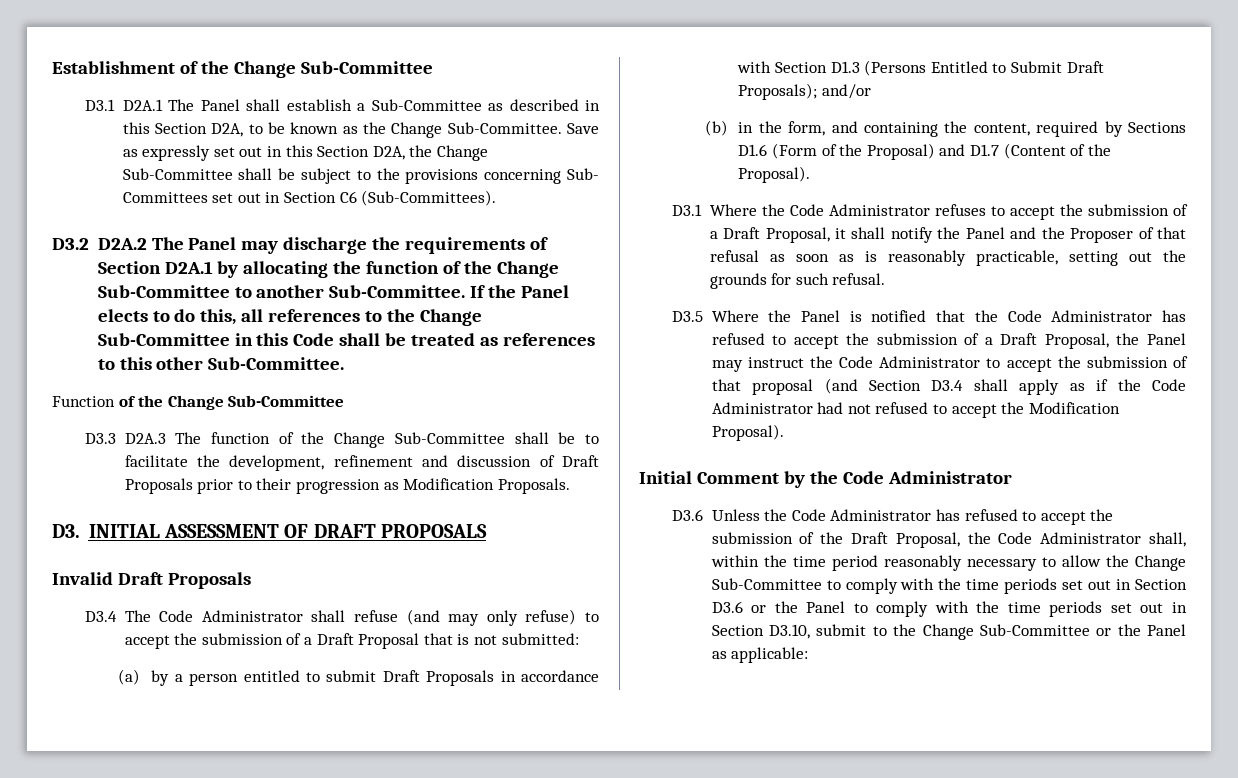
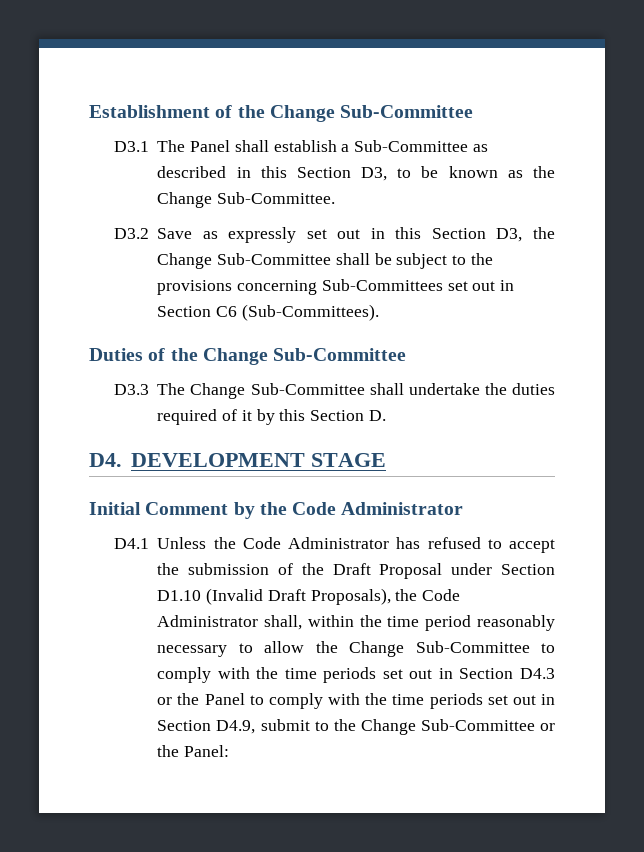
[122,99,163,111] D2A.1 -> (149, 146) none
[211,123,244,137] D2A, -> [361,167,388,181] D3,
(562, 128) none -> [113,228,149,239] // D3.2
[372,146,405,160] D2A, -> [496,228,523,242] D3,
[566,168,599,180] [122,192,208,203] Sub- Committees -> [321,279,443,291] Sub-Committees
[52,237,549,254] [97,261,560,278] [97,285,570,298] [97,309,483,326] [97,333,596,346] [97,357,345,370] [52,396,115,407] D3.2 D2A.2 The Panel may discharge the requirements of Section D2A.1 by allocating the function of the Change Sub-Committee to another Sub-Committee. If the Panel elects to do this, all references to the Change Sub-Committee in this Code shall be treated as references to this other Sub-Committee. // Function -> [89,348,143,361] Duties
[124,432,599,448] [124,455,599,471] [124,478,570,494] [52,524,488,538] [52,572,251,589] [85,609,599,626] [124,633,579,649] [118,669,599,686] [737,60,1104,76] [738,83,871,100] [705,120,1186,137] [738,143,1111,160] [738,166,811,183] [672,204,1188,220] [709,227,1186,243] [709,250,1186,266] [709,273,886,289] [672,310,1186,322] [711,333,1186,349] [711,356,1188,372] [711,378,1186,395] [711,402,1120,418] [711,424,784,441] D2A.3 The function of the Change Sub-Committee shall be to facilitate the development, refinement and discussion of Draft Proposals prior to their progression as Modification Proposals. // D3. INITIAL ASSESSMENT OF DRAFT PROPOSALS // Invalid Draft Proposals // D3.4 The Code Administrator shall refuse (and may only refuse) to accept the submission of a Draft Proposal that is not submitted: // (a) by a person entitled to submit Draft Proposals in accordance with Section D1.3 (Persons Entitled to Submit Draft Proposals); and/or // (b) in the form, and containing the content, required by Sections D1.6 (Form of the Proposal) and D1.7 (Content of the Proposal). // D3.1 Where the Code Administrator refuses to accept the submission of a Draft Proposal, it shall notify the Panel and the Proposer of that refusal as soon as is reasonably practicable, setting out the grounds for such refusal. // D3.5 Where the Panel is notified that the Code Administrator has refused to accept the submission of a Draft Proposal, the Panel may instruct the Code Administrator to accept the submission of that proposal (and Section D3.4 shall apply as if the Code Administrator had not refused to accept the Modification Proposal). -> [157,383,555,399] [157,409,386,425] [89,453,386,467] The Change Sub-Committee shall undertake the duties required of it by this Section D. // D4. DEVELOPMENT STAGE
[672,509,704,521] D3.6 -> [113,538,149,549] D4.1
[895,532,960,548] Proposal, -> [379,563,555,579] [157,588,391,605] Proposal under Section D1.10 (Invalid Draft Proposals),
[711,601,743,613] D3.6 -> [520,668,555,679] D4.3
[769,624,811,639] D3.10, -> [216,720,256,734] D4.9,
[1147,624,1186,636] [711,647,809,663] Panel as applicable: -> [184,745,230,757] Panel:

